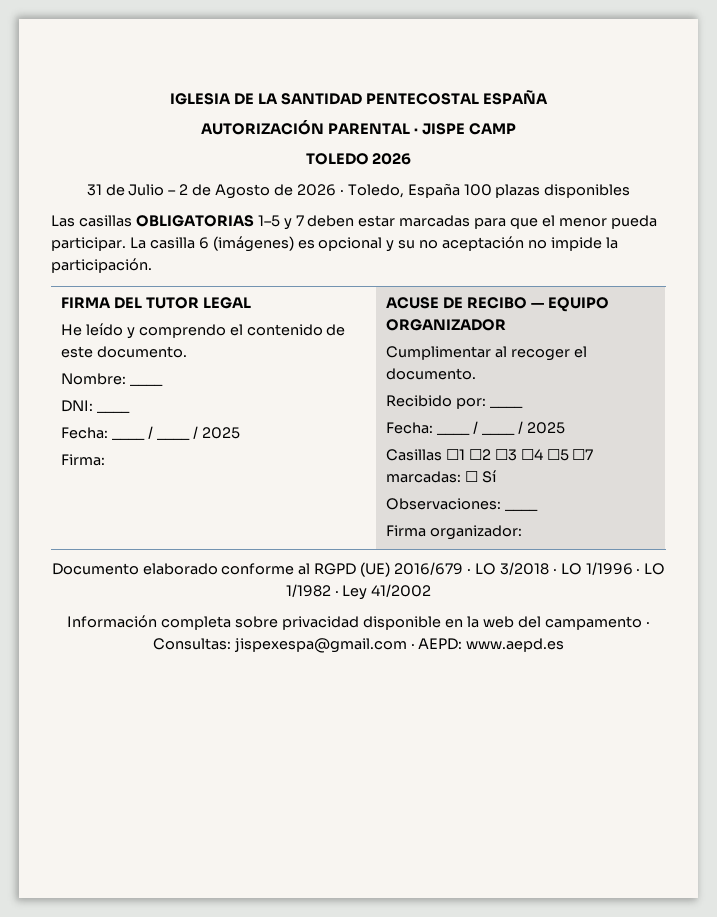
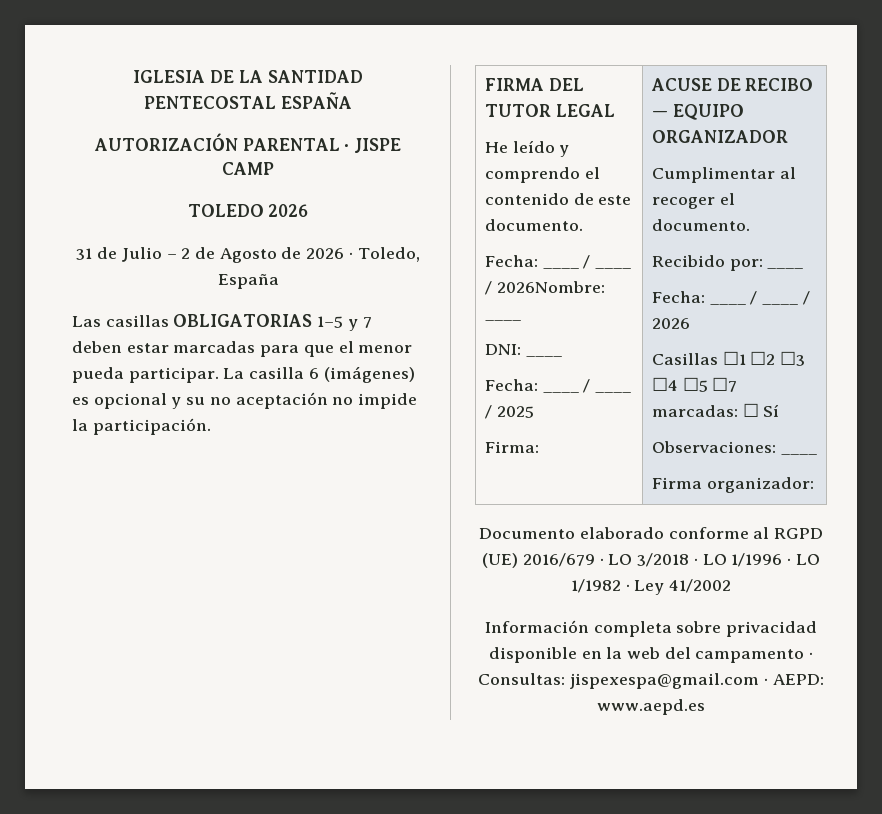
[463,184,631,198] 100 plazas disponibles -> (279, 281) none
[60,373,126,385] Nombre: -> [484,255,538,267] [542,255,632,269] [484,281,605,295] Fecha: ____ / ____ / 2026Nombre:
[526,422,565,434] 2025 -> [651,318,690,329] 2026

